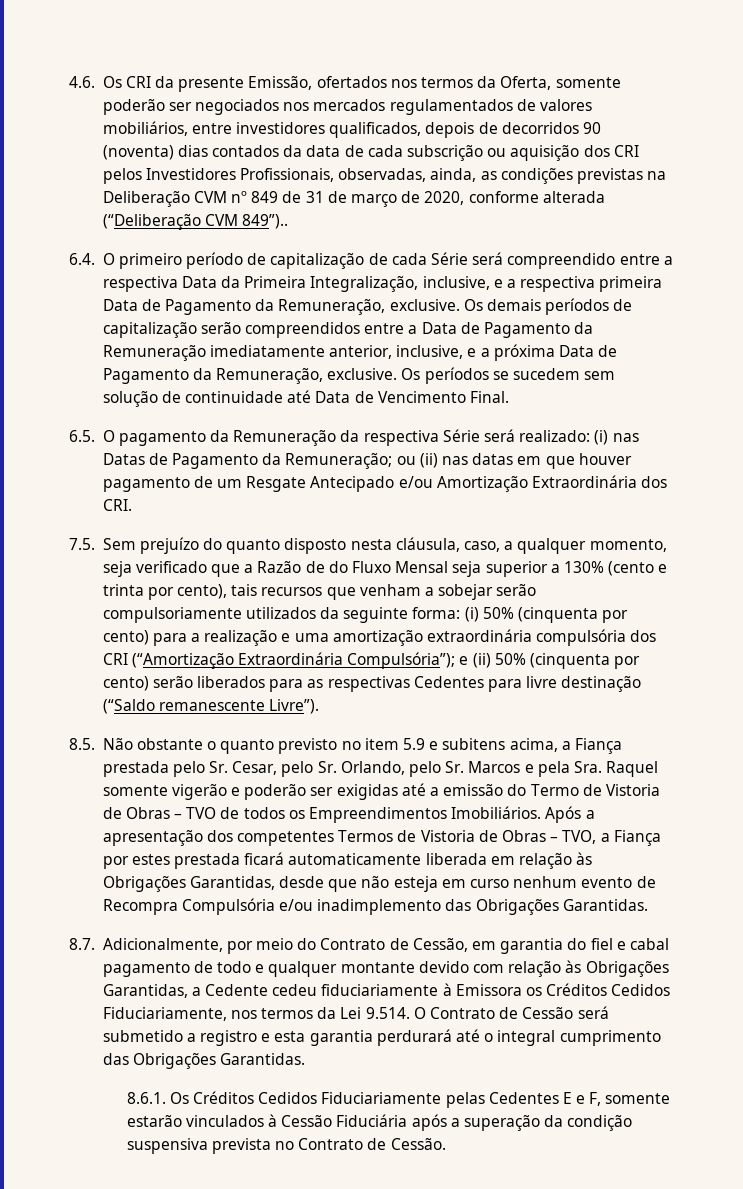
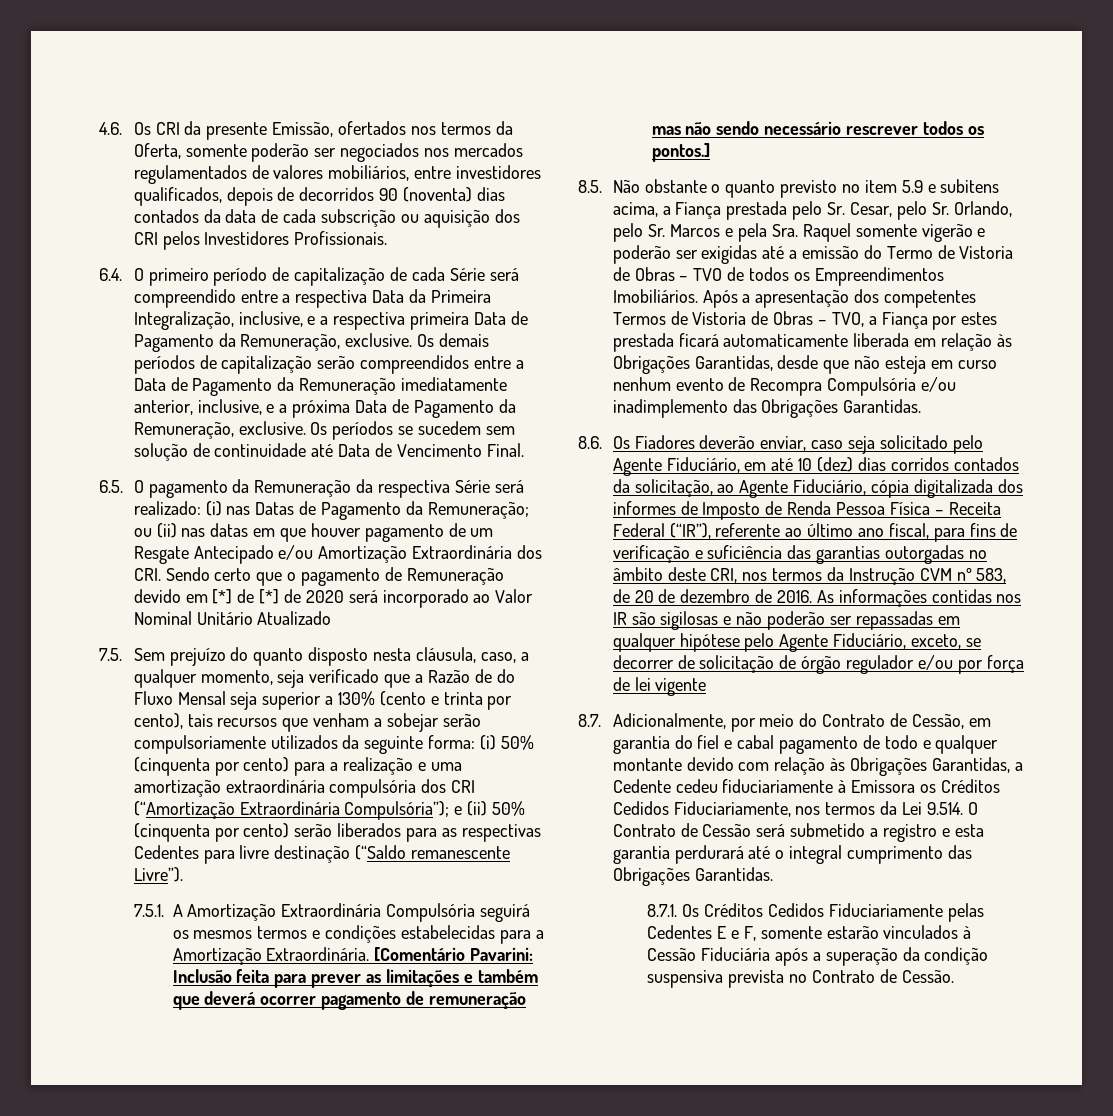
[240,168,667,184] [102,191,605,207] [102,214,289,230] Profissionais, observadas, ainda, as condições previstas na Deliberação CVM nº 849 de 31 de março de 2020, conforme alterada (“Deliberação CVM 849”).. -> [294,231,388,245] Profissionais.
(132, 505) none -> [165,567,504,586] [133,589,534,608] [133,611,332,625] Sendo certo que o pagamento de Remuneração devido em [*] de [*] de 2020 será incorporado ao Valor Nominal Unitário Atualizado
(320, 706) none -> [133,903,531,922] [172,925,544,944] [172,947,534,965] [172,969,538,988] [172,991,526,1010] [651,121,984,135] [651,143,710,162] // 7.5.1. A Amortização Extraordinária Compulsória seguirá os mesmos termos e condições estabelecidas para a Amortização Extraordinária. [Comentário Pavarini: Inclusão feita para prever as limitações e também que deverá ocorrer pagamento de remuneração mas não sendo necessário rescrever todos os pontos.]
(648, 905) none -> [578,435,983,454] [612,457,1019,476] [612,479,1023,498] [612,501,1001,520] [612,523,1018,542] [612,545,987,564] [612,567,1007,585] [612,589,1022,607] [612,611,960,630] [612,633,981,652] [612,655,1024,674] [612,677,707,696] // 8.6. Os Fiadores deverão enviar, caso seja solicitado pelo Agente Fiduciário, em até 10 (dez) dias corridos contados da solicitação, ao Agente Fiduciário, cópia digitalizada dos informes de Imposto de Renda Pessoa Física – Receita Federal (“IR”), referente ao último ano fiscal, para fins de verificação e suficiência das garantias outorgadas no âmbito deste CRI, nos termos da Instrução CVM nº 583, de 20 de dezembro de 2016. As informações contidas nos IR são sigilosas e não poderão ser repassadas em qualquer hipótese pelo Agente Fiduciário, exceto, se decorrer de solicitação de órgão regulador e/ou por força de lei vigente
[126,1092,166,1104] 8.6.1. -> [647,904,678,917] 8.7.1.

